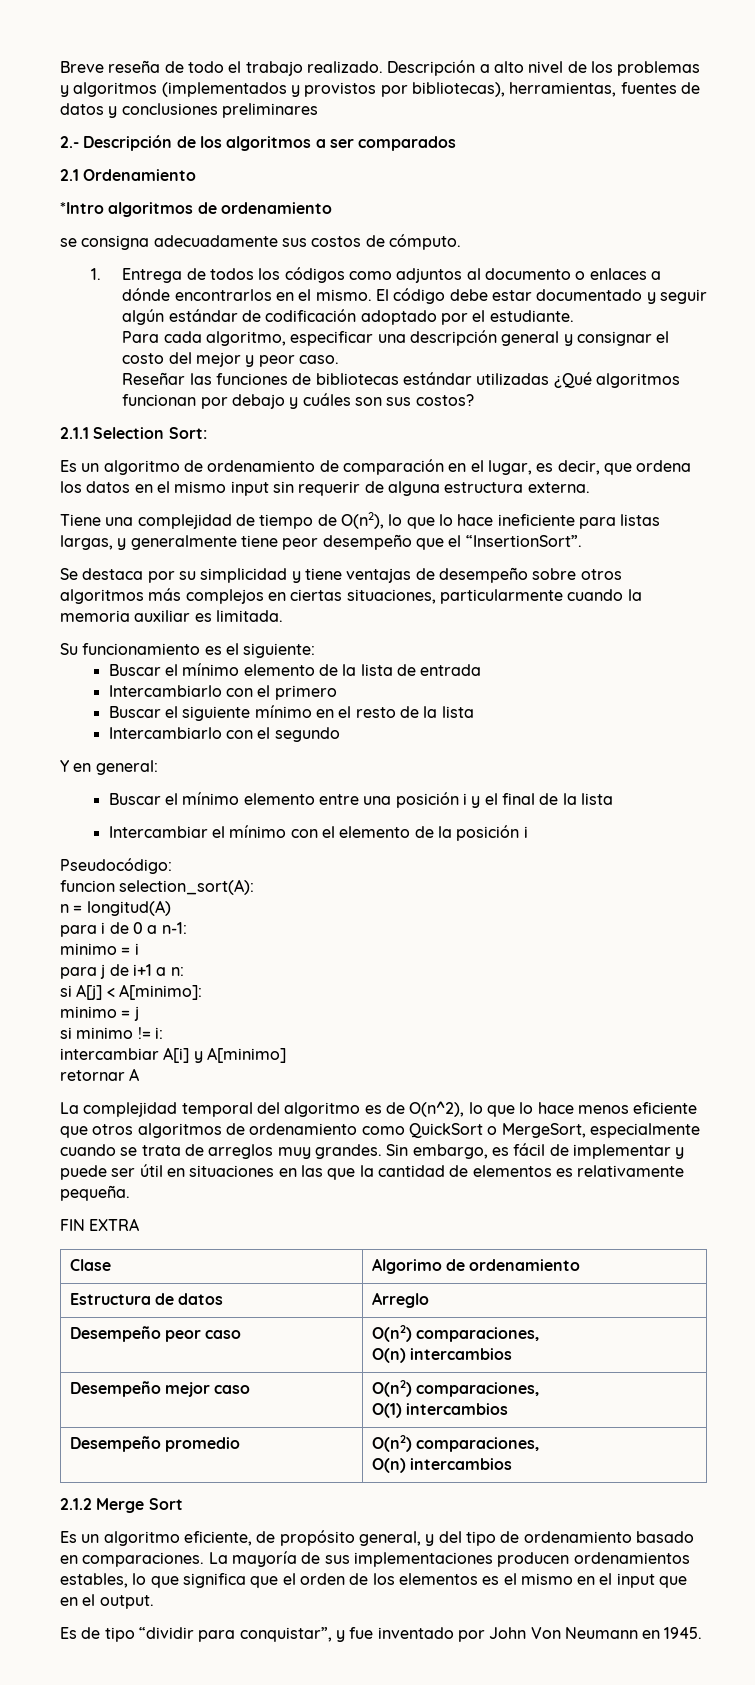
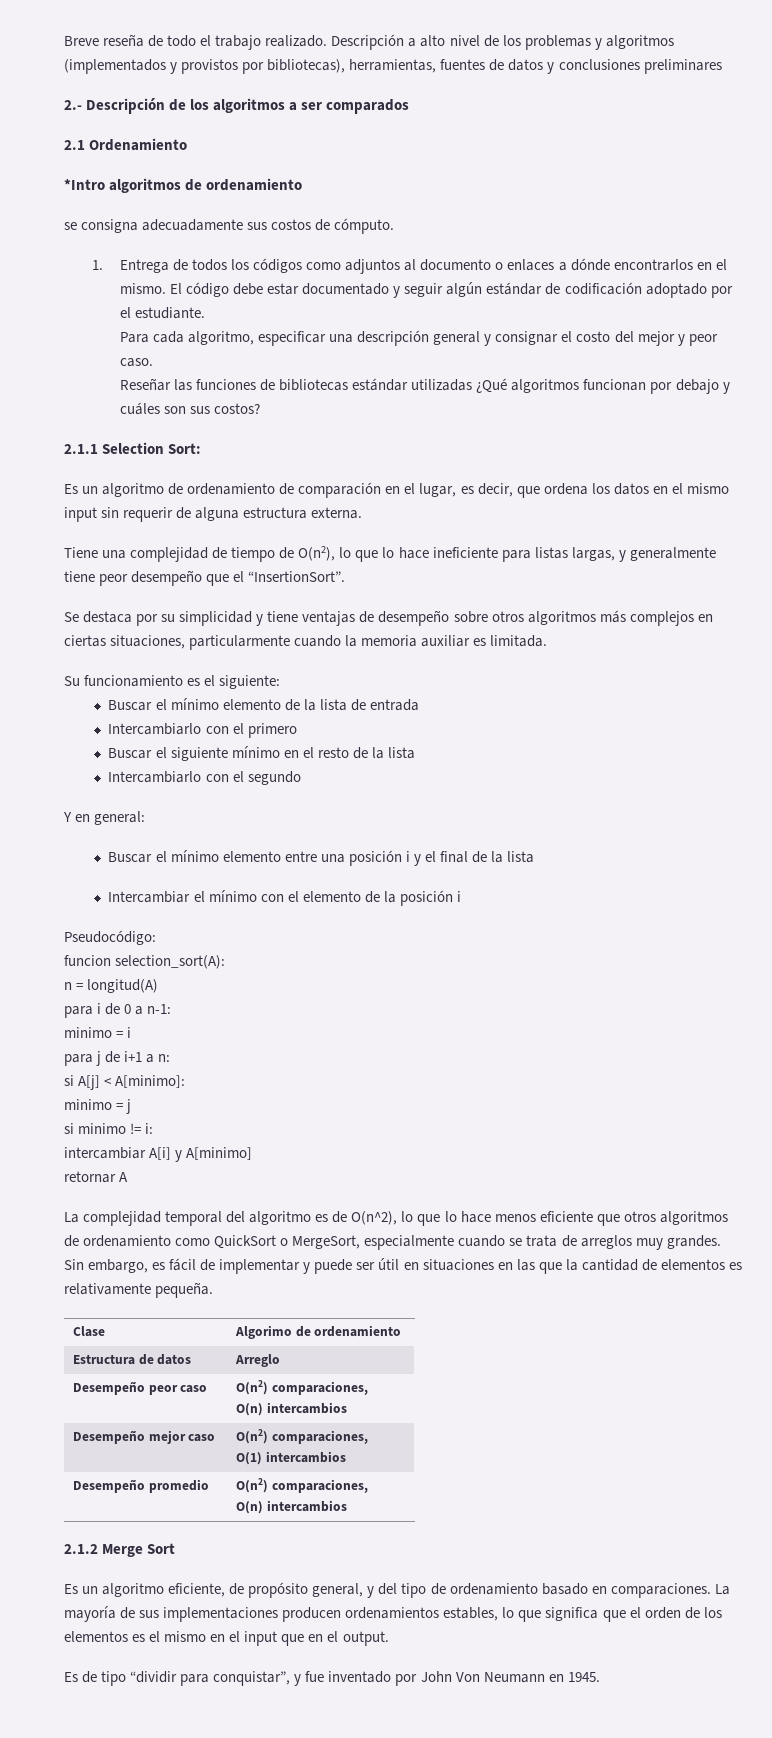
[60,1218,140,1231] // FIN EXTRA -> (214, 1290) none

